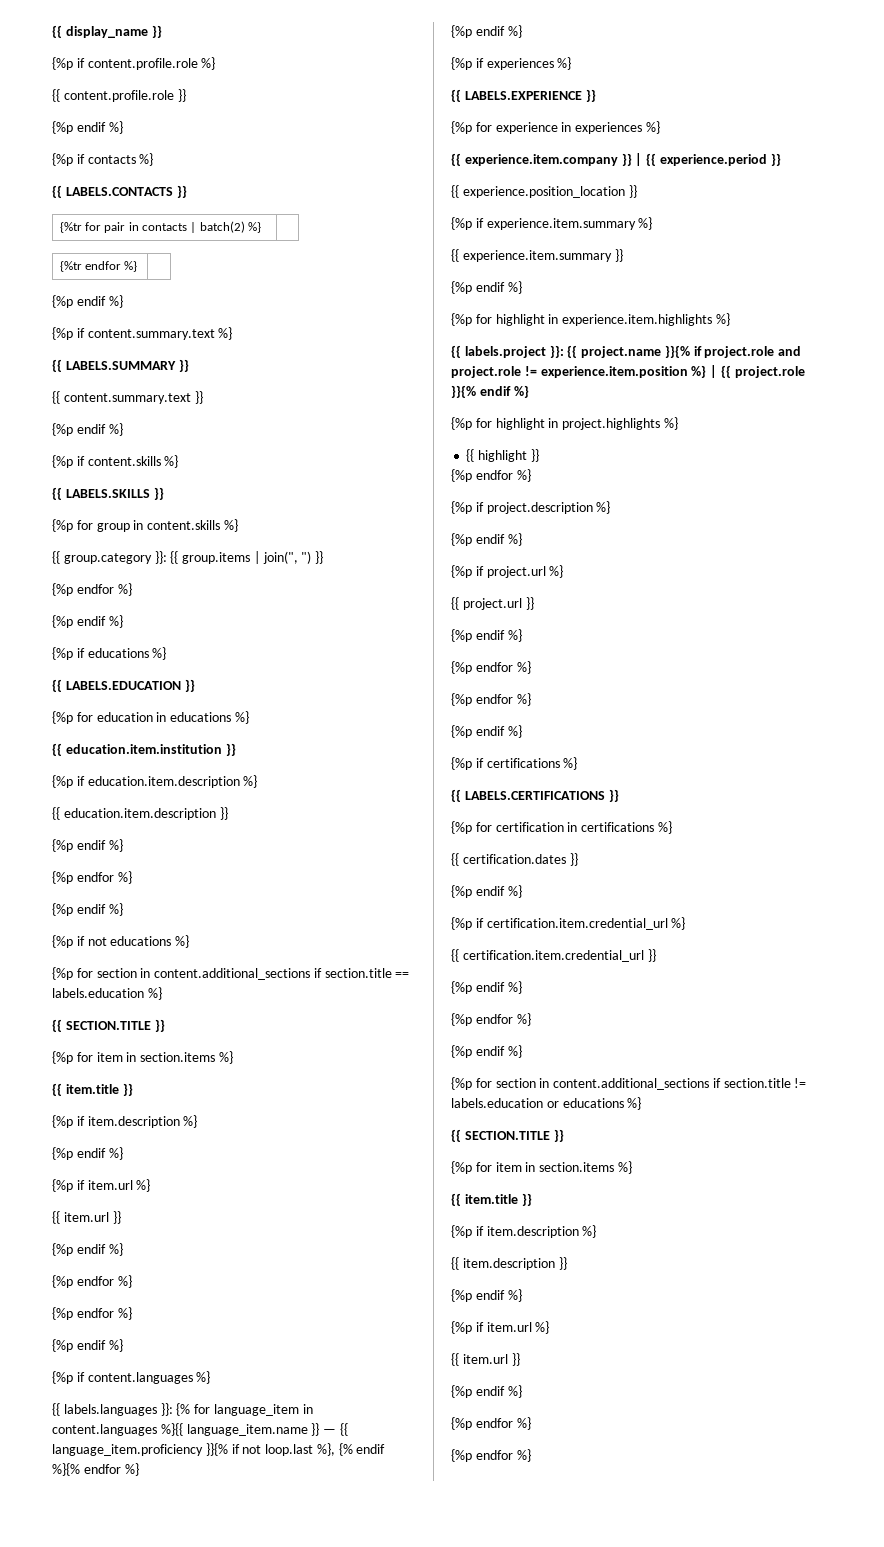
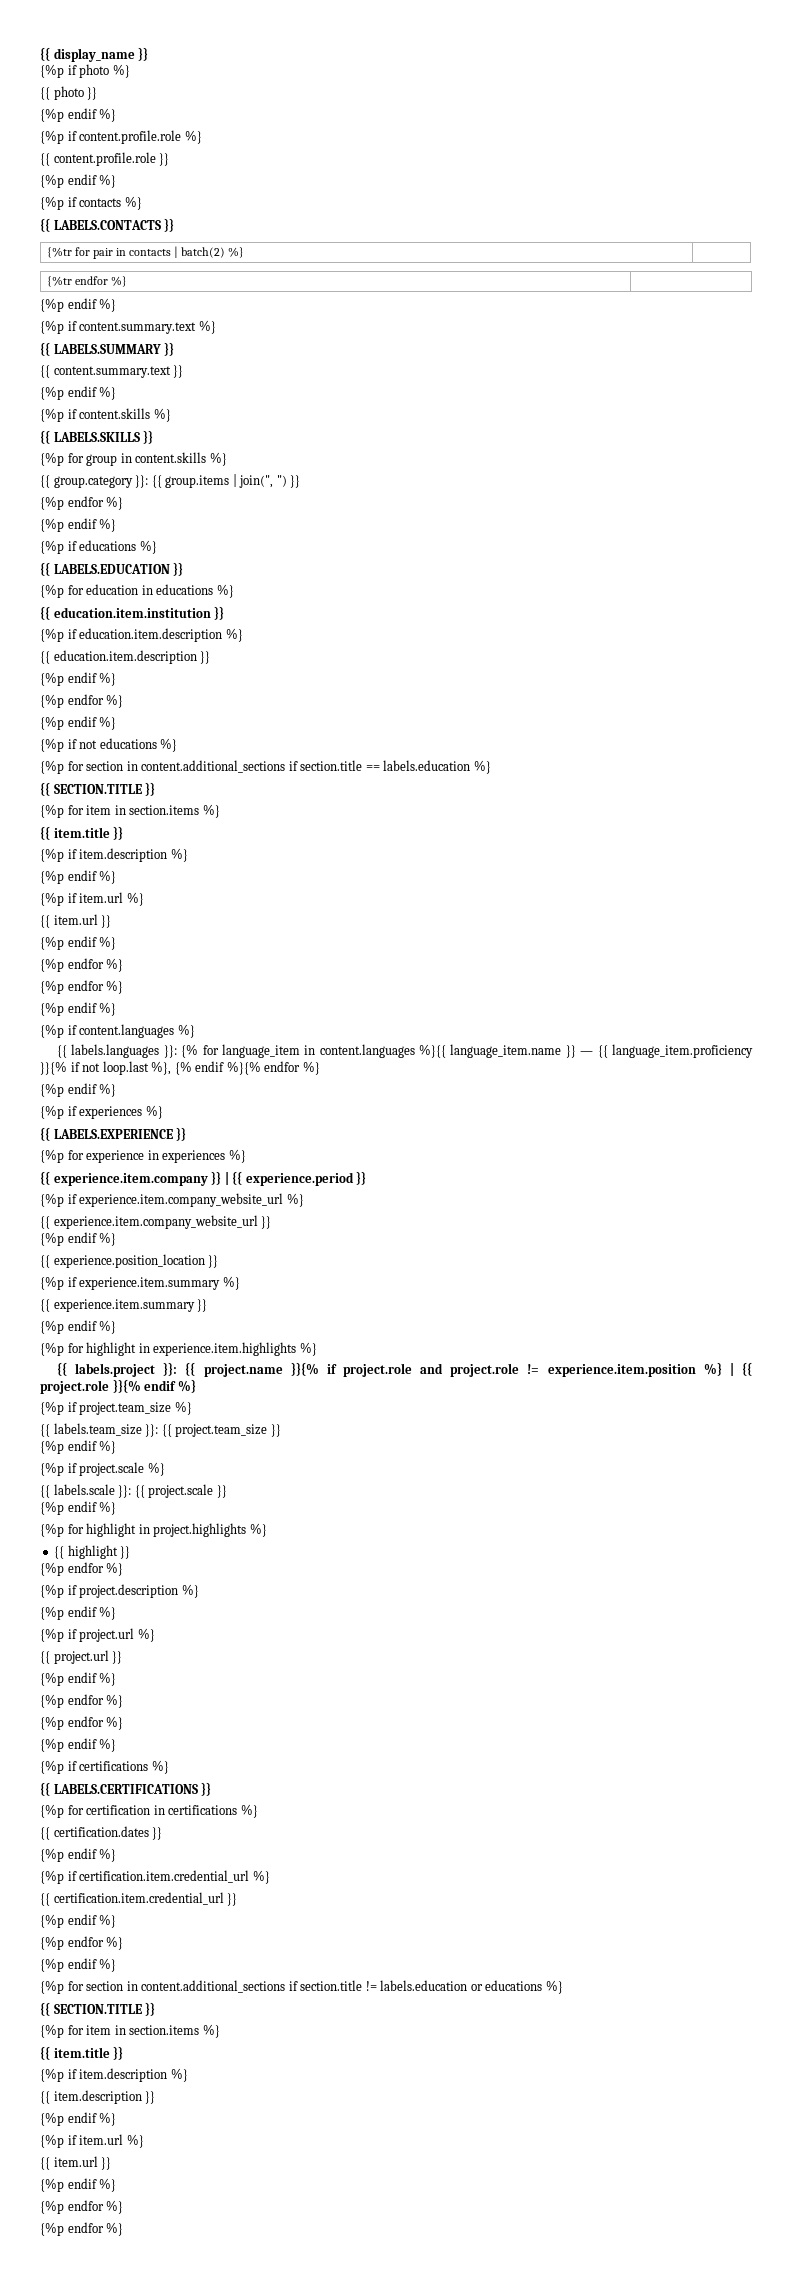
(162, 31) none -> [40,64,130,78] [40,86,98,100] [40,108,117,122] // {%p if photo %} // {{ photo }} // {%p endif %}
(781, 159) none -> [40,1193,304,1207] [40,1215,272,1229] [40,1232,117,1246] // {%p if experience.item.company_website_url %} // {{ experience.item.company_website_url }} // {%p endif %}
(529, 391) none -> [40,1401,192,1415] [40,1423,281,1437] [40,1440,117,1454] [40,1462,165,1476] [40,1484,227,1498] [40,1501,117,1515] // {%p if project.team_size %} // {{ labels.team_size }}: {{ project.team_size }} // {%p endif %} // {%p if project.scale %} // {{ labels.scale }}: {{ project.scale }} // {%p endif %}

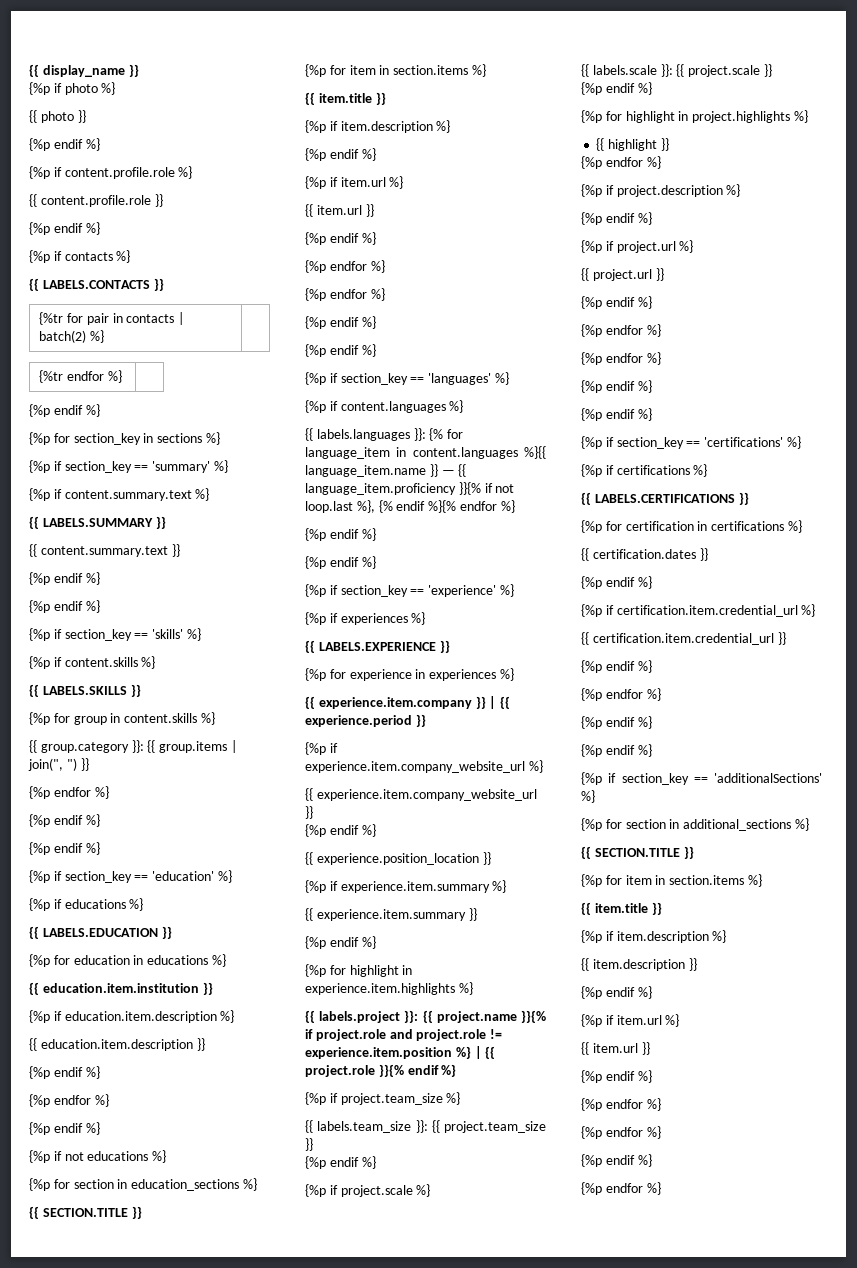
(117, 305) none -> [29,432,220,445] [29,460,228,473] // {%p for section_key in sections %} // {%p if section_key == 'summary' %}
(117, 393) none -> [29,600,100,613] [29,628,201,641] // {%p endif %} // {%p if section_key == 'skills' %}
(117, 525) none -> [29,842,100,855] [29,870,232,883] // {%p endif %} // {%p if section_key == 'education' %}
[141,760,471,773] content.additional_sections if section.title == labels.education -> [131,1179,240,1191] education_sections
(117, 1009) none -> [305,344,376,357] [305,372,509,385] // {%p endif %} // {%p if section_key == 'languages' %}
(117, 1090) none -> [305,556,376,569] [305,584,514,597] // {%p endif %} // {%p if section_key == 'experience' %}
(117, 1745) none -> [581,408,652,421] [581,436,801,449] // {%p endif %} // {%p if section_key == 'certifications' %}
[67,1980,543,1993] for section in content.additional_sections if section.title != labels.education or educations -> [605,744,652,757] [581,772,822,785] [581,790,595,803] [581,818,792,831] endif %} // {%p if section_key == 'additionalSections' %} // {%p for section in additional_sections
(124, 2229) none -> [581,1154,652,1167] [581,1182,661,1195] // {%p endif %} // {%p endfor %}

